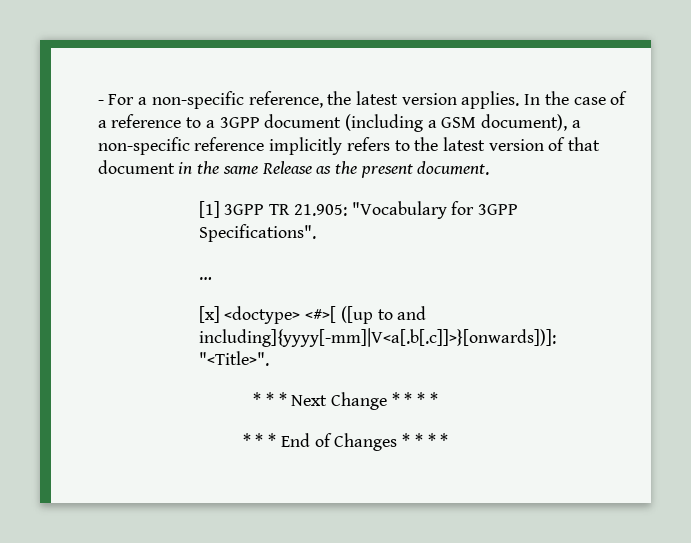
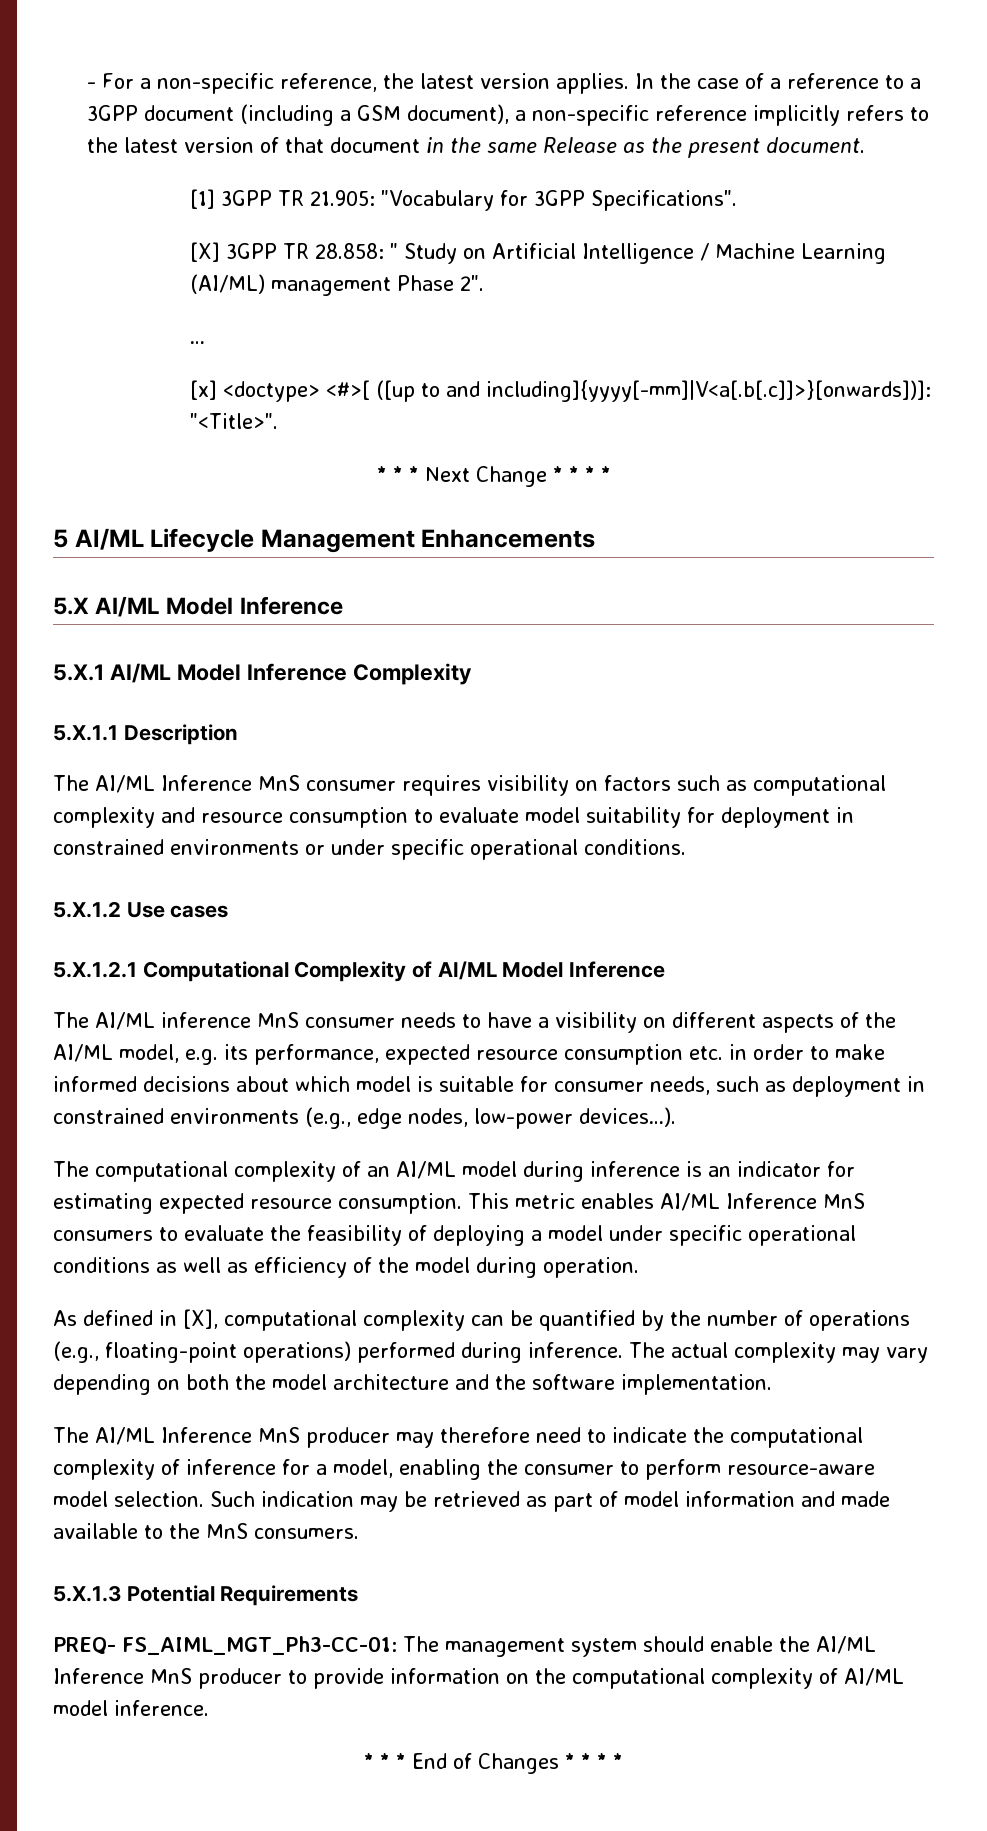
(316, 233) none -> [190,242,887,264] [190,274,485,296] // [X] 3GPP TR 28.858: " Study on Artificial Intelligence / Machine Learning (AI/ML) management Phase 2".
(438, 399) none -> [53,528,596,553] [53,596,343,617] [53,663,472,685] [53,724,238,745] [53,775,886,796] [53,807,854,828] [53,839,686,860] [53,901,229,918] [53,961,666,982] [53,1012,896,1033] [53,1044,885,1065] [53,1076,925,1097] [53,1107,676,1129] [53,1161,855,1182] [53,1193,865,1214] [53,1225,856,1246] [53,1257,639,1278] [53,1309,910,1331] [53,1341,928,1363] [53,1374,772,1395] [53,1427,863,1448] [53,1459,875,1480] [53,1491,890,1512] [53,1523,359,1539] [53,1585,359,1606] [53,1636,876,1657] [53,1668,904,1689] [53,1700,209,1716] // 5 AI/ML Lifecycle Management Enhancements // 5.X AI/ML Model Inference // 5.X.1 AI/ML Model Inference Complexity // 5.X.1.1 Description // The AI/ML Inference MnS consumer requires visibility on factors such as computational complexity and resource consumption to evaluate model suitability for deployment in constrained environments or under specific operational conditions. // 5.X.1.2 Use cases // 5.X.1.2.1 Computational Complexity of AI/ML Model Inference // The AI/ML inference MnS consumer needs to have a visibility on different aspects of the AI/ML model, e.g. its performance, expected resource consumption etc. in order to make informed decisions about which model is suitable for consumer needs, such as deployment in constrained environments (e.g., edge nodes, low-power devices…). // The computational complexity of an AI/ML model during inference is an indicator for estimating expected resource consumption. This metric enables AI/ML Inference MnS consumers to evaluate the feasibility of deploying a model under specific operational conditions as well as efficiency of the model during operation. // As defined in [X], computational complexity can be quantified by the number of operations (e.g., floating-point operations) performed during inference. The actual complexity may vary depending on both the model architecture and the software implementation. // The AI/ML Inference MnS producer may therefore need to indicate the computational complexity of inference for a model, enabling the consumer to perform resource-aware model selection. Such indication may be retrieved as part of model information and made available to the MnS consumers. // 5.X.1.3 Potential Requirements // PREQ- FS_AIML_MGT_Ph3-CC-01: The management system should enable the AI/ML Inference MnS producer to provide information on the computational complexity of AI/ML model inference.

